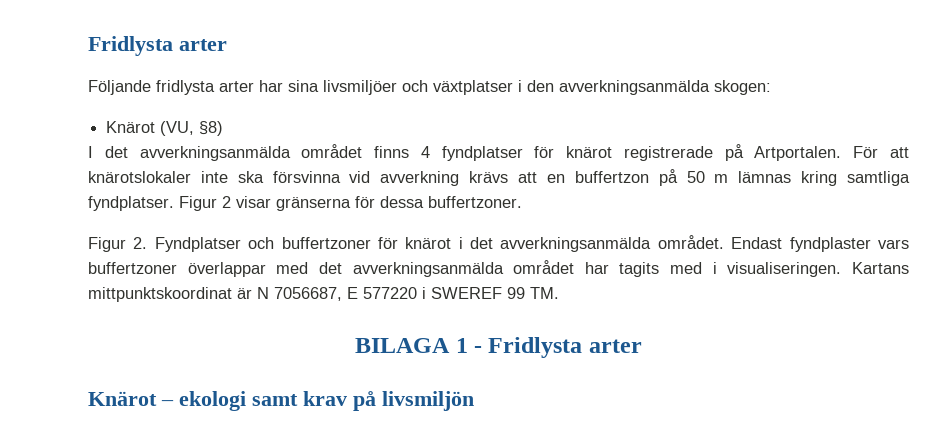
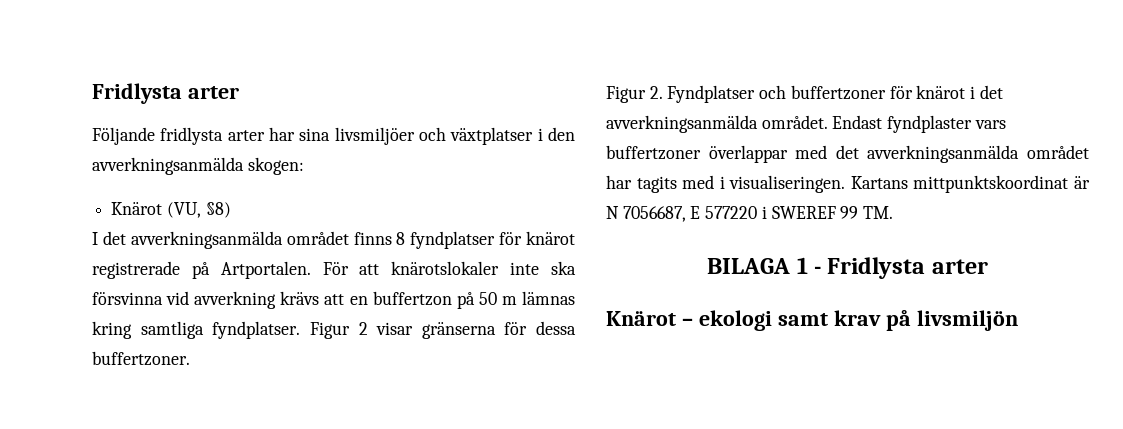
[420,146,430,158] 4 -> [396,232,406,245] 8

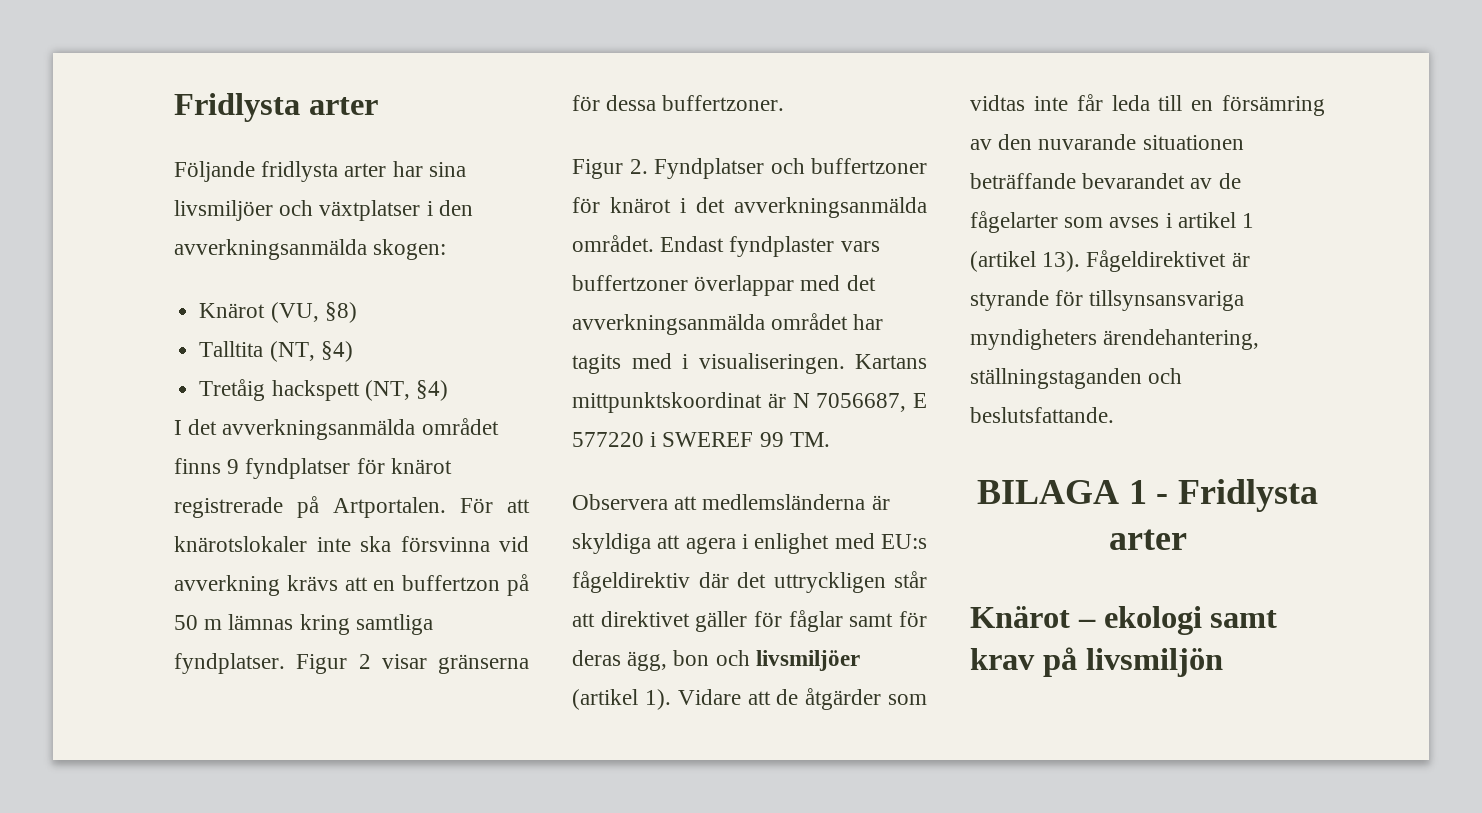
(231, 210) none -> [199,341,353,362] [199,379,448,401] // Talltita (NT, §4) // Tretåig hackspett (NT, §4)
[396,232,406,245] 8 -> [227,459,240,474] 9
(894, 212) none -> [572,494,890,510] [572,533,927,554] [572,571,927,593] [572,610,927,632] [572,650,860,671] [572,688,927,710] [970,94,1325,116] [970,134,1244,150] [970,173,1241,189] [970,211,1255,233] [970,250,1250,272] [970,290,1245,311] [970,329,1260,350] [970,368,1183,389] [970,407,1114,423] // Observera att medlemsländerna är skyldiga att agera i enlighet med EU:s fågeldirektiv där det uttryckligen står att direktivet gäller för fåglar samt för deras ägg, bon och livsmiljöer (artikel 1). Vidare att de åtgärder som vidtas inte får leda till en försämring av den nuvarande situationen beträffande bevarandet av de fågelarter som avses i artikel 1 (artikel 13). Fågeldirektivet är styrande för tillsynsansvariga myndigheters ärendehantering, ställningstaganden och beslutsfattande.

